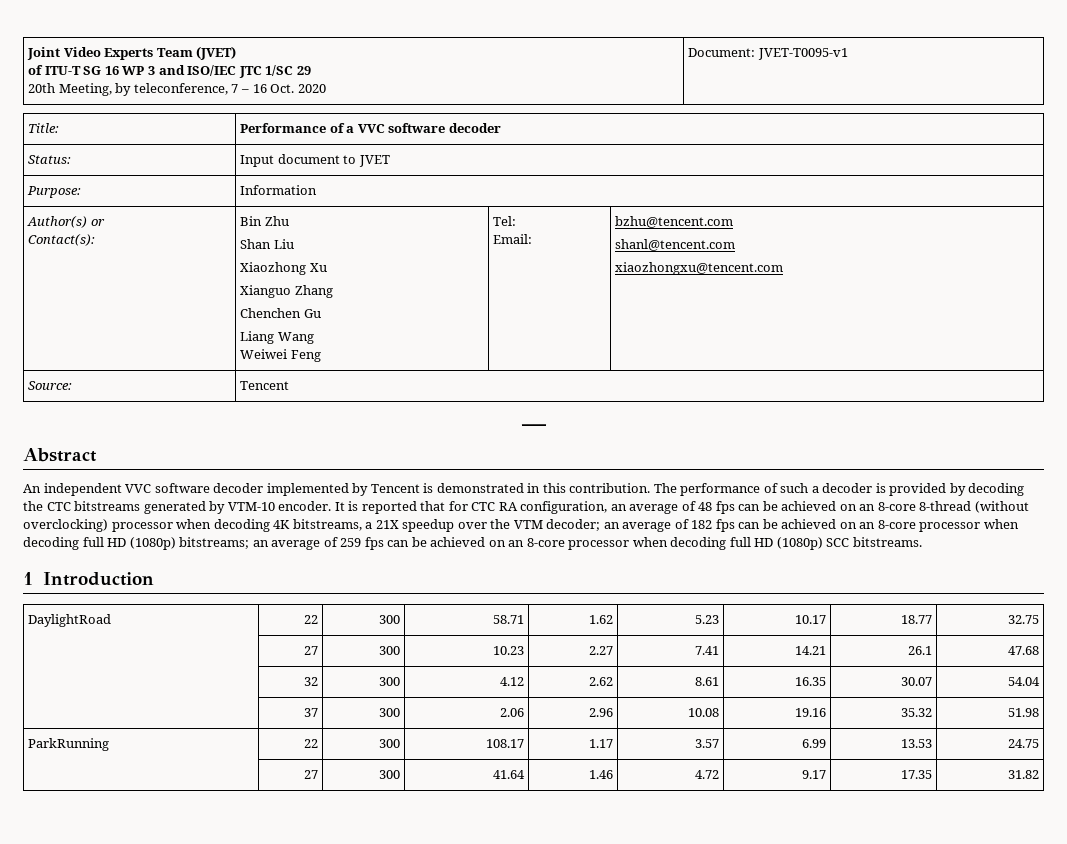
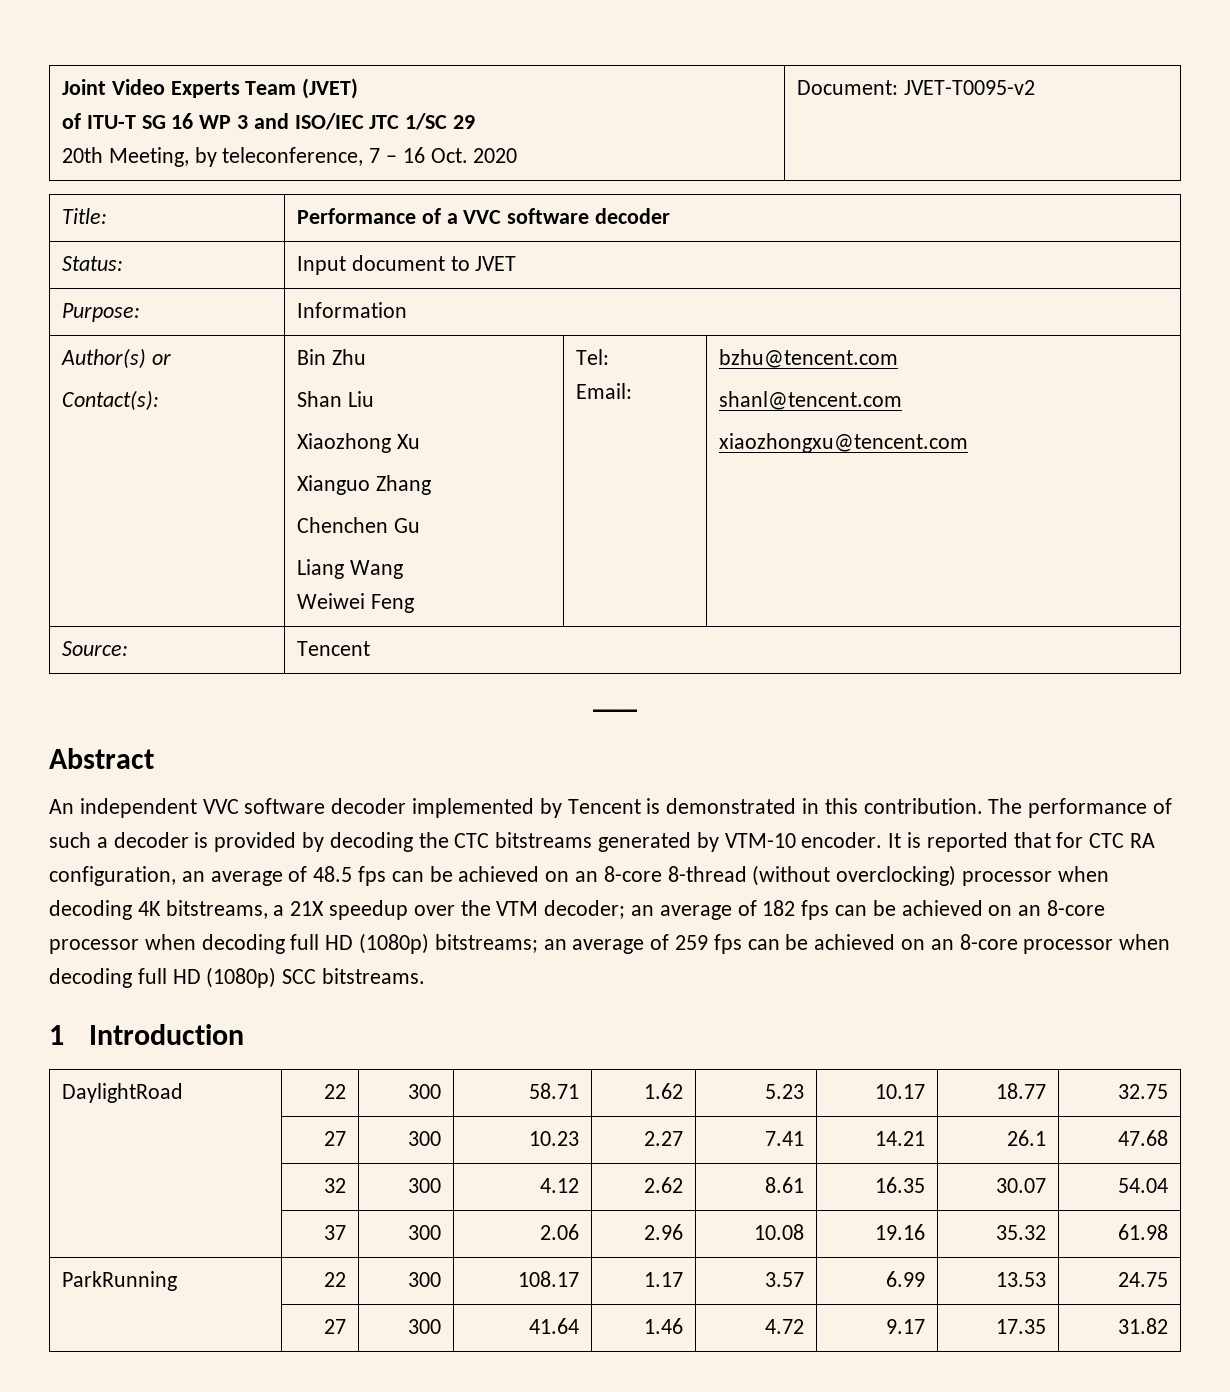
[757,48,848,60] JVET-T0095-v1 -> [903,80,1035,95] JVET-T0095-v2
[698,502,713,511] 48 -> [313,866,353,882] 48.5
[1007,708,1039,717] 51.98 -> [1118,1224,1169,1240] 61.98

